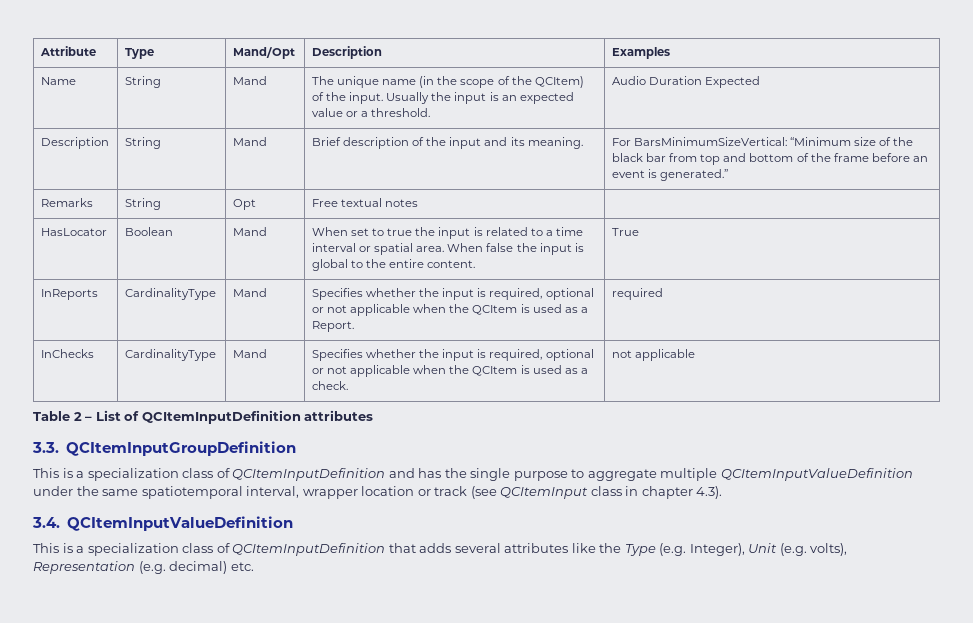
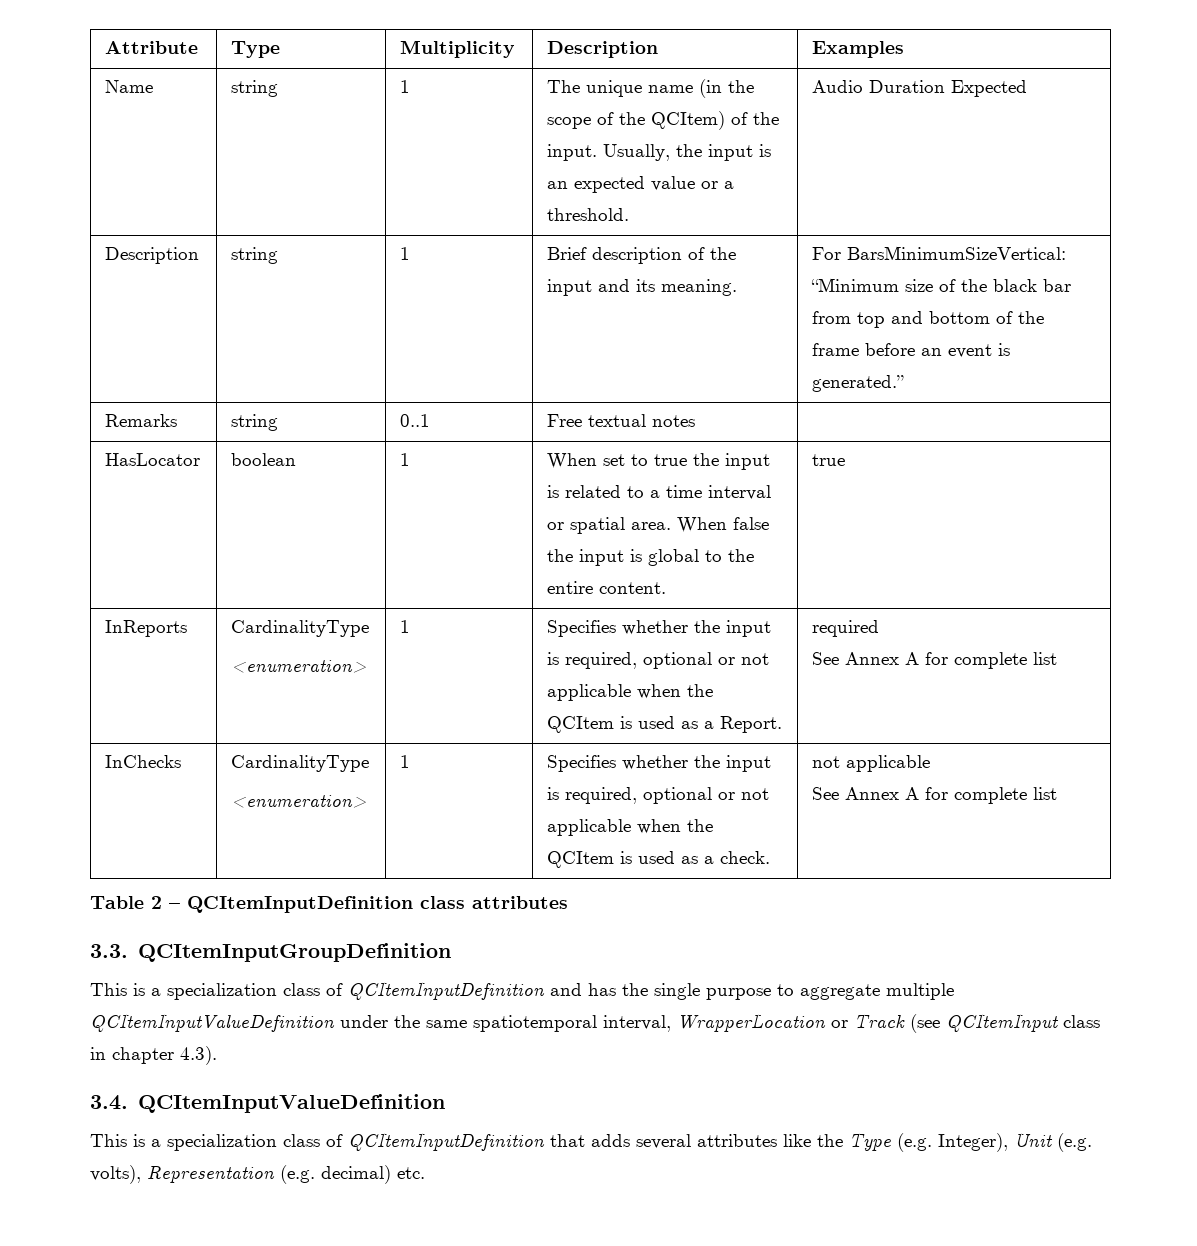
[232,47,295,59] Mand/Opt -> [400,40,516,58] Multiplicity
[124,76,161,88] [232,76,267,85] String | Mand -> [231,80,279,97] [400,80,411,93] string | 1
[386,92,430,104] Usually -> [603,144,671,161] Usually,
[124,137,161,149] [232,137,267,146] String | Mand -> [231,247,279,264] [400,247,411,260] string | 1
[124,198,161,210] [232,199,256,210] String | Opt -> [231,414,279,431] [400,414,431,427] string | 0..1
[124,227,173,236] [232,227,267,236] Boolean | Mand -> [231,453,297,466] [400,453,411,466] boolean | 1
[611,228,639,236] True -> [812,454,846,466] true
[232,288,267,297] | Mand -> [231,660,368,673] [400,620,411,633] // <enumeration> | 1
(663, 294) none -> [812,652,1058,669] // See Annex A for complete list
[232,349,267,358] | Mand -> [231,795,368,808] [400,755,411,768] // <enumeration> | 1
(696, 355) none -> [812,787,1058,804] // See Annex A for complete list
[95,410,301,424] List of QCItemInputDefinition -> [187,896,465,913] QCItemInputDefinition class
[302,486,468,499] wrapper location or track -> [677,1014,905,1032] WrapperLocation or Track

